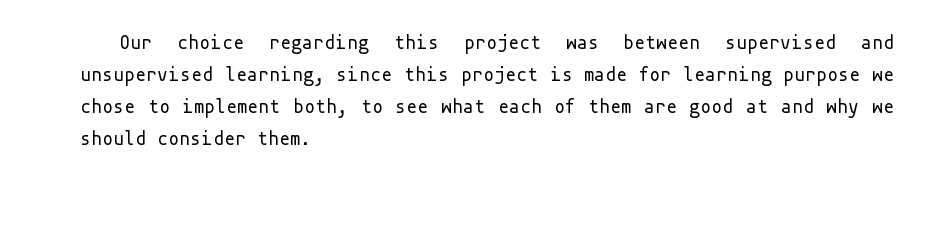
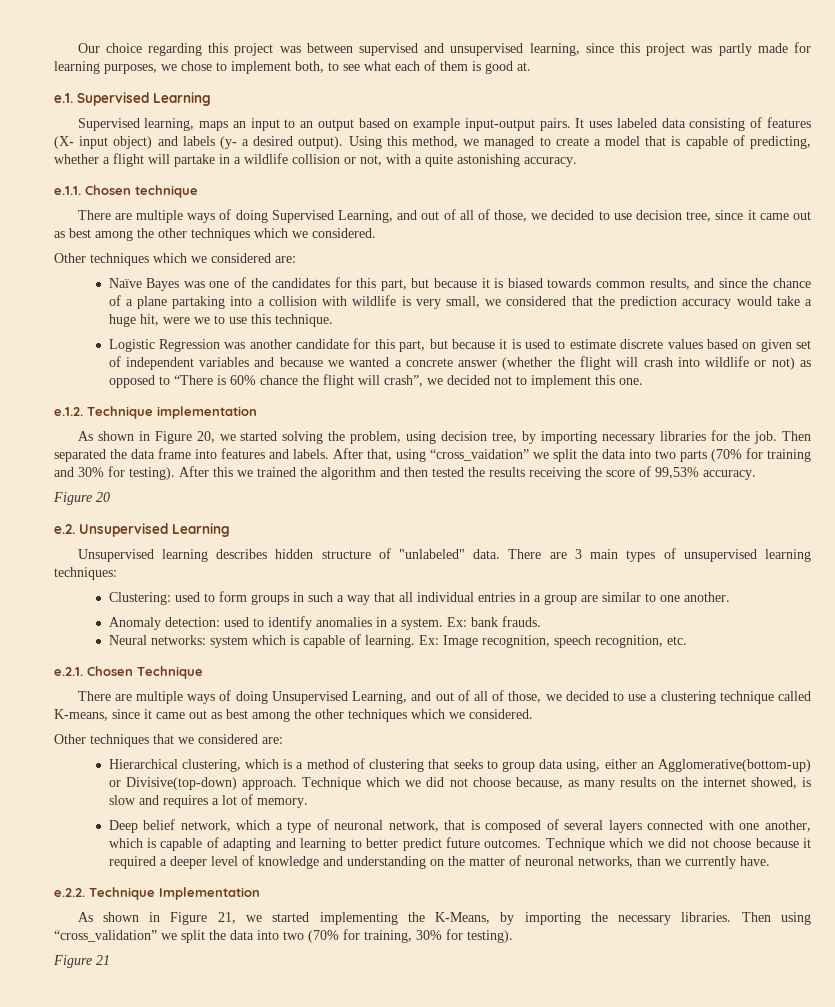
[549,66,573,81] is -> [691,43,752,56] was partly
[783,71,861,86] purpose -> [104,64,157,74] purposes,
[643,98,894,118] [80,130,311,145] are good at and why we should consider them. -> [472,61,531,74] [54,92,211,106] [77,117,811,131] [54,135,811,149] [54,153,577,167] [54,185,198,198] [77,209,811,223] [54,228,376,241] [54,253,296,266] [108,277,811,291] [108,295,812,309] [108,314,333,327] [108,338,812,352] [108,356,811,370] [108,374,643,388] [54,406,257,419] [77,430,812,444] [54,448,811,462] [54,466,756,480] [53,492,110,505] [54,523,230,537] [77,548,811,562] [54,567,117,580] [108,591,730,605] [108,616,541,630] [108,634,687,648] [54,666,203,679] [77,690,811,704] [54,709,533,722] [54,734,283,747] [108,758,811,772] [108,777,811,790] [108,794,308,808] [108,819,812,833] [108,837,811,851] [108,855,770,869] [54,887,260,900] [77,912,811,925] [54,929,513,943] [53,955,110,968] is good at. // e.1. Supervised Learning // Supervised learning, maps an input to an output based on example input-output pairs. It uses labeled data consisting of features (X- input object) and labels (y- a desired output). Using this method, we managed to create a model that is capable of predicting, whether a flight will partake in a wildlife collision or not, with a quite astonishing accuracy. // e.1.1. Chosen technique // There are multiple ways of doing Supervised Learning, and out of all of those, we decided to use decision tree, since it came out as best among the other techniques which we considered. // Other techniques which we considered are: // Naïve Bayes was one of the candidates for this part, but because it is biased towards common results, and since the chance of a plane partaking into a collision with wildlife is very small, we considered that the prediction accuracy would take a huge hit, were we to use this technique. // Logistic Regression was another candidate for this part, but because it is used to estimate discrete values based on given set of independent variables and because we wanted a concrete answer (whether the flight will crash into wildlife or not) as opposed to “There is 60% chance the flight will crash”, we decided not to implement this one. // e.1.2. Technique implementation // As shown in Figure 20, we started solving the problem, using decision tree, by importing necessary libraries for the job. Then separated the data frame into features and labels. After that, using “cross_vaidation” we split the data into two parts (70% for training and 30% for testing). After this we trained the algorithm and then tested the results receiving the score of 99,53% accuracy. // Figure 20 // e.2. Unsupervised Learning // Unsupervised learning describes hidden structure of "unlabeled" data. There are 3 main types of unsupervised learning techniques: // Clustering: used to form groups in such a way that all individual entries in a group are similar to one another. // Anomaly detection: used to identify anomalies in a system. Ex: bank frauds. // Neural networks: system which is capable of learning. Ex: Image recognition, speech recognition, etc. // e.2.1. Chosen Technique // There are multiple ways of doing Unsupervised Learning, and out of all of those, we decided to use a clustering technique called K-means, since it came out as best among the other techniques which we considered. // Other techniques that we considered are: // Hierarchical clustering, which is a method of clustering that seeks to group data using, either an Agglomerative(bottom-up) or Divisive(top-down) approach. Technique which we did not choose because, as many results on the internet showed, is slow and requires a lot of memory. // Deep belief network, which a type of neuronal network, that is composed of several layers connected with one another, which is capable of adapting and learning to better predict future outcomes. Technique which we did not choose because it required a deeper level of knowledge and understanding on the matter of neuronal networks, than we currently have. // e.2.2. Technique Implementation // As shown in Figure 21, we started implementing the K-Means, by importing the necessary libraries. Then using “cross_validation” we split the data into two (70% for training, 30% for testing). // Figure 21

